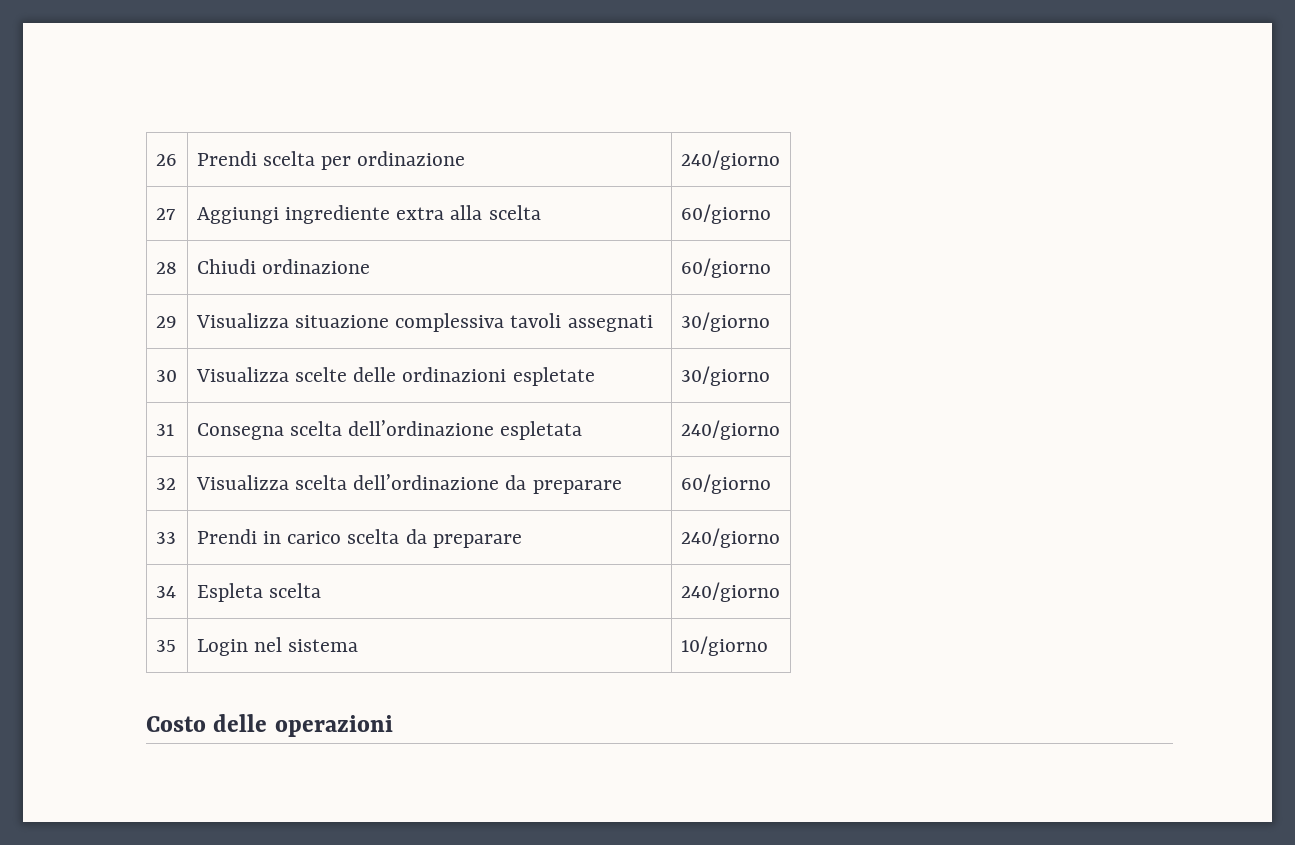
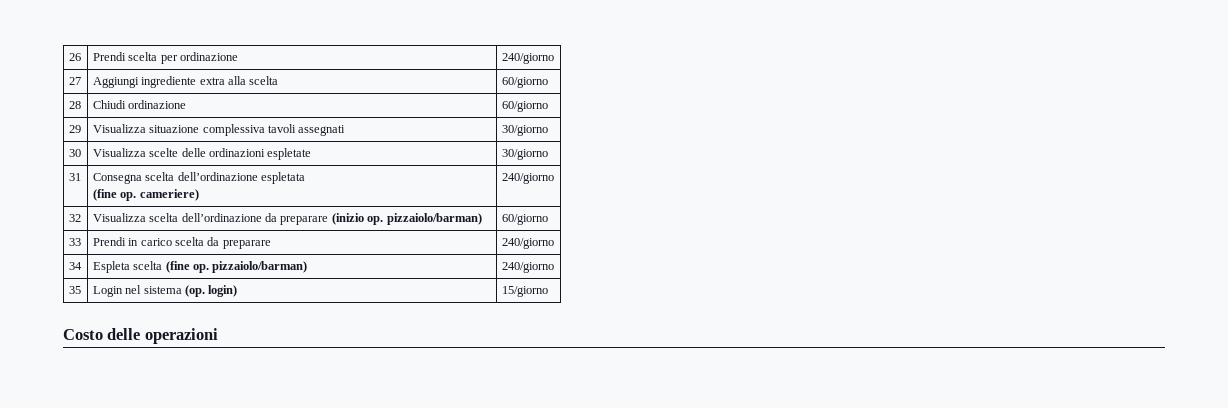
(583, 430) none -> [92,189,199,201] // (fine op. cameriere)
(622, 487) none -> [331,213,482,225] (inizio op. pizzaiolo/barman)
(321, 590) none -> [165,261,308,273] (fine op. pizzaiolo/barman)
[680,636,768,656] | 10/giorno -> [185,285,238,297] [501,286,548,297] (op. login) | 15/giorno

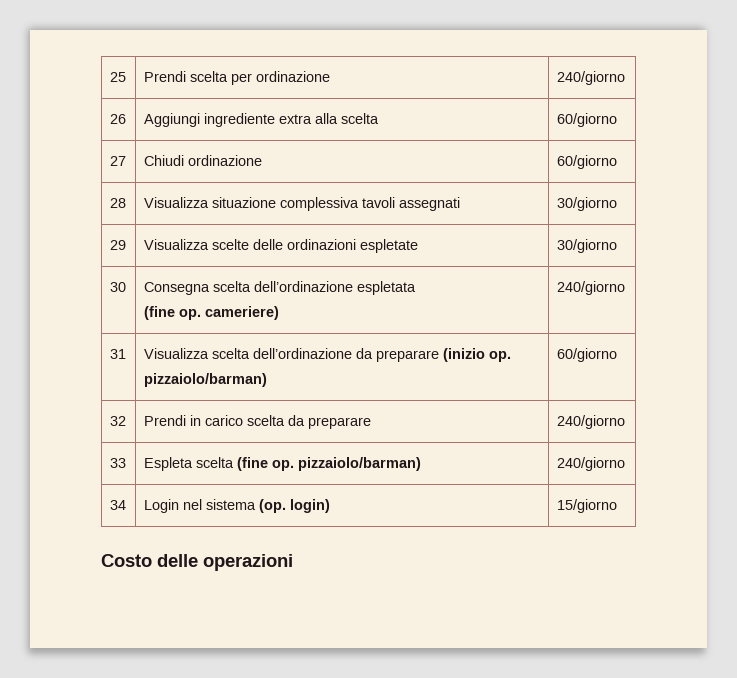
[68,53,81,61] 26 -> [109,72,126,82] 25
[68,77,81,85] 27 -> [109,114,126,124] 26
[68,101,81,109] 28 -> [109,156,126,166] 27
[68,125,81,133] 29 -> [109,198,126,208] 28
[68,149,81,157] 30 -> [109,240,126,250] 29
[68,173,81,181] 31 -> [109,282,126,292] 30
[68,214,81,222] 32 -> [109,349,126,359] 31
[68,238,81,246] 33 -> [109,416,126,426] 32
[68,262,82,270] 34 -> [109,458,126,468] 33
[68,286,81,294] 35 -> [109,500,126,510] 34

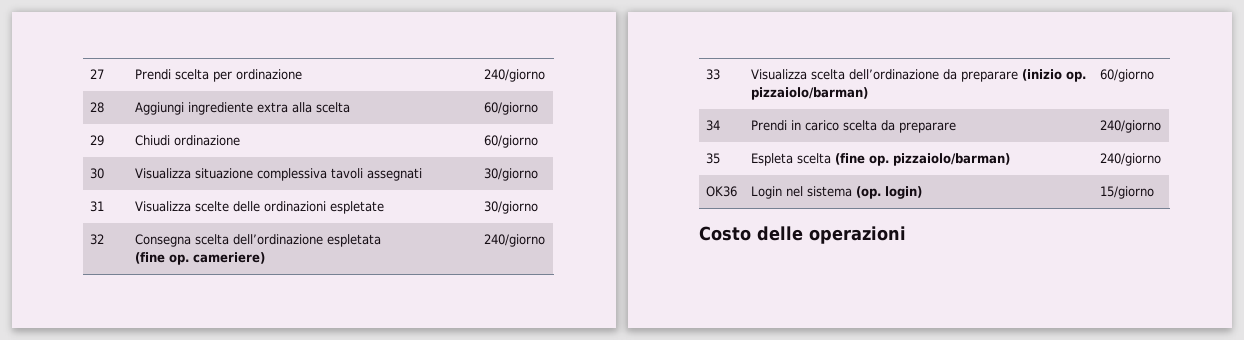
[109,72,126,82] 25 -> [89,69,104,79] 27
[109,114,126,124] 26 -> [89,102,104,113] 28
[109,156,126,166] 27 -> [89,135,104,146] 29
[109,198,126,208] 28 -> [89,168,104,179] 30
[109,240,126,250] 29 -> [89,201,104,212] 31
[109,282,126,292] 30 -> [89,234,104,245] 32
[109,349,126,359] 31 -> [705,69,720,80] 33
[109,416,126,426] 32 -> [705,120,720,131] 34
[109,458,126,468] 33 -> [705,153,720,164] 35
[109,500,126,510] 34 -> [705,186,737,197] OK36

